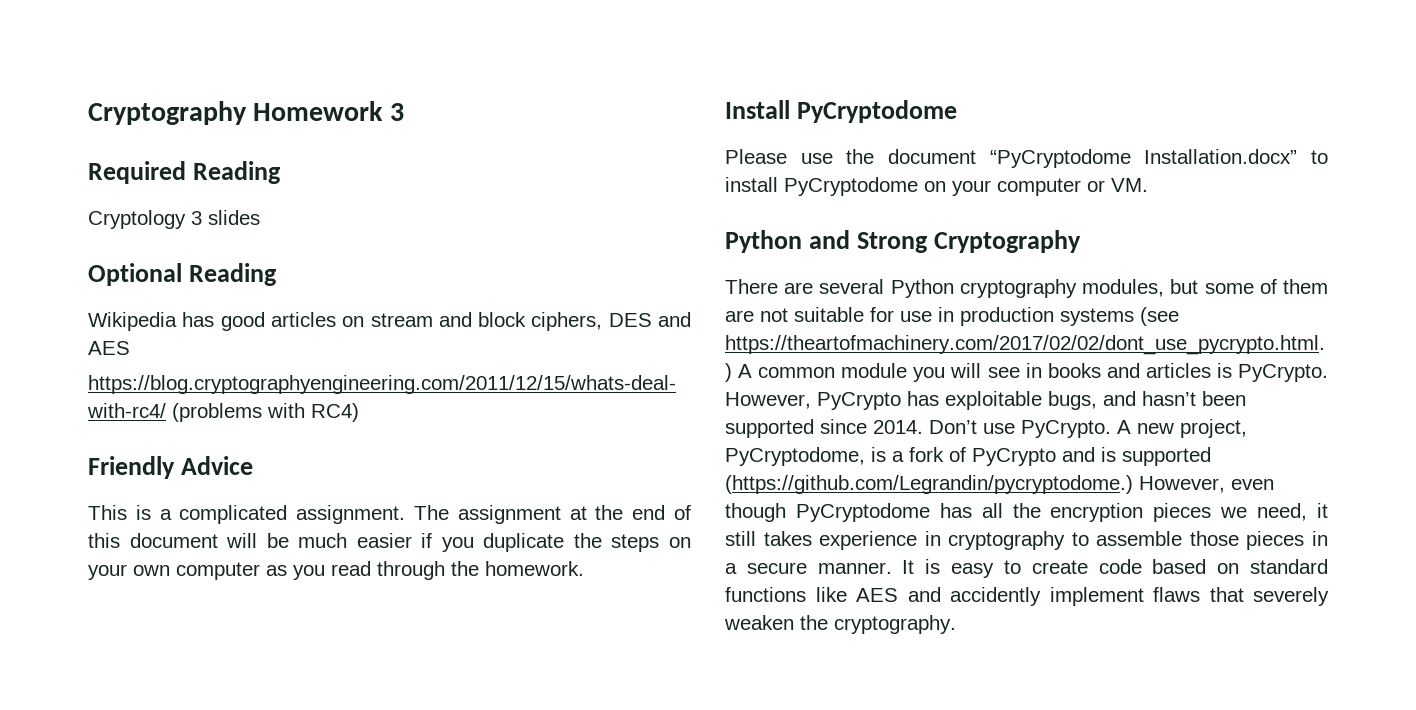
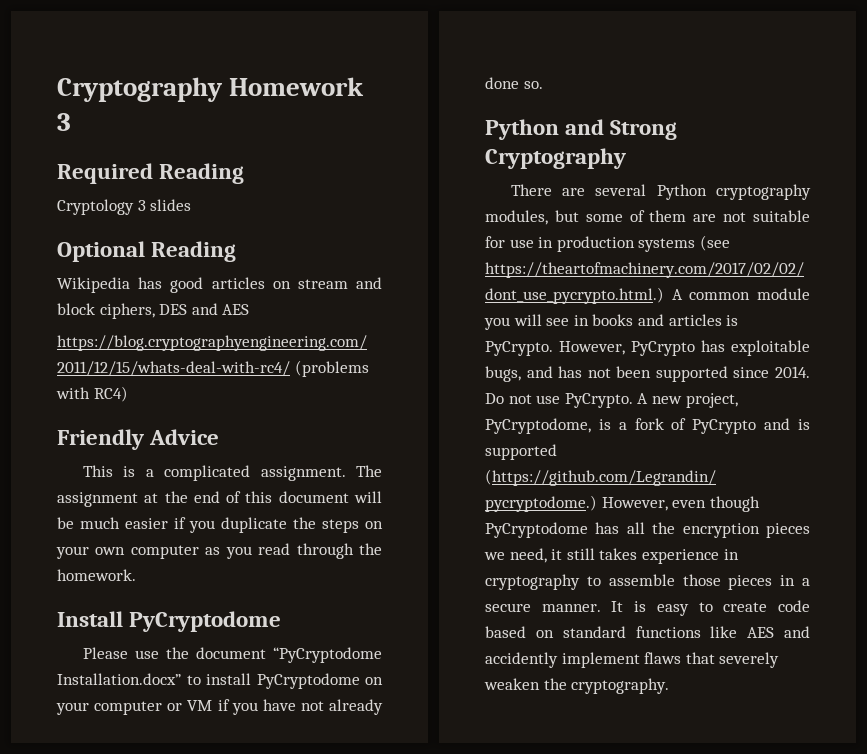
[1111,178,1148,192] VM. -> [187,699,383,715] [485,77,543,89] VM if you have not already done so.
[1142,391,1196,406] hasn’t -> [558,366,611,378] has not
[929,420,977,434] Don’t -> [485,393,532,404] Do not

